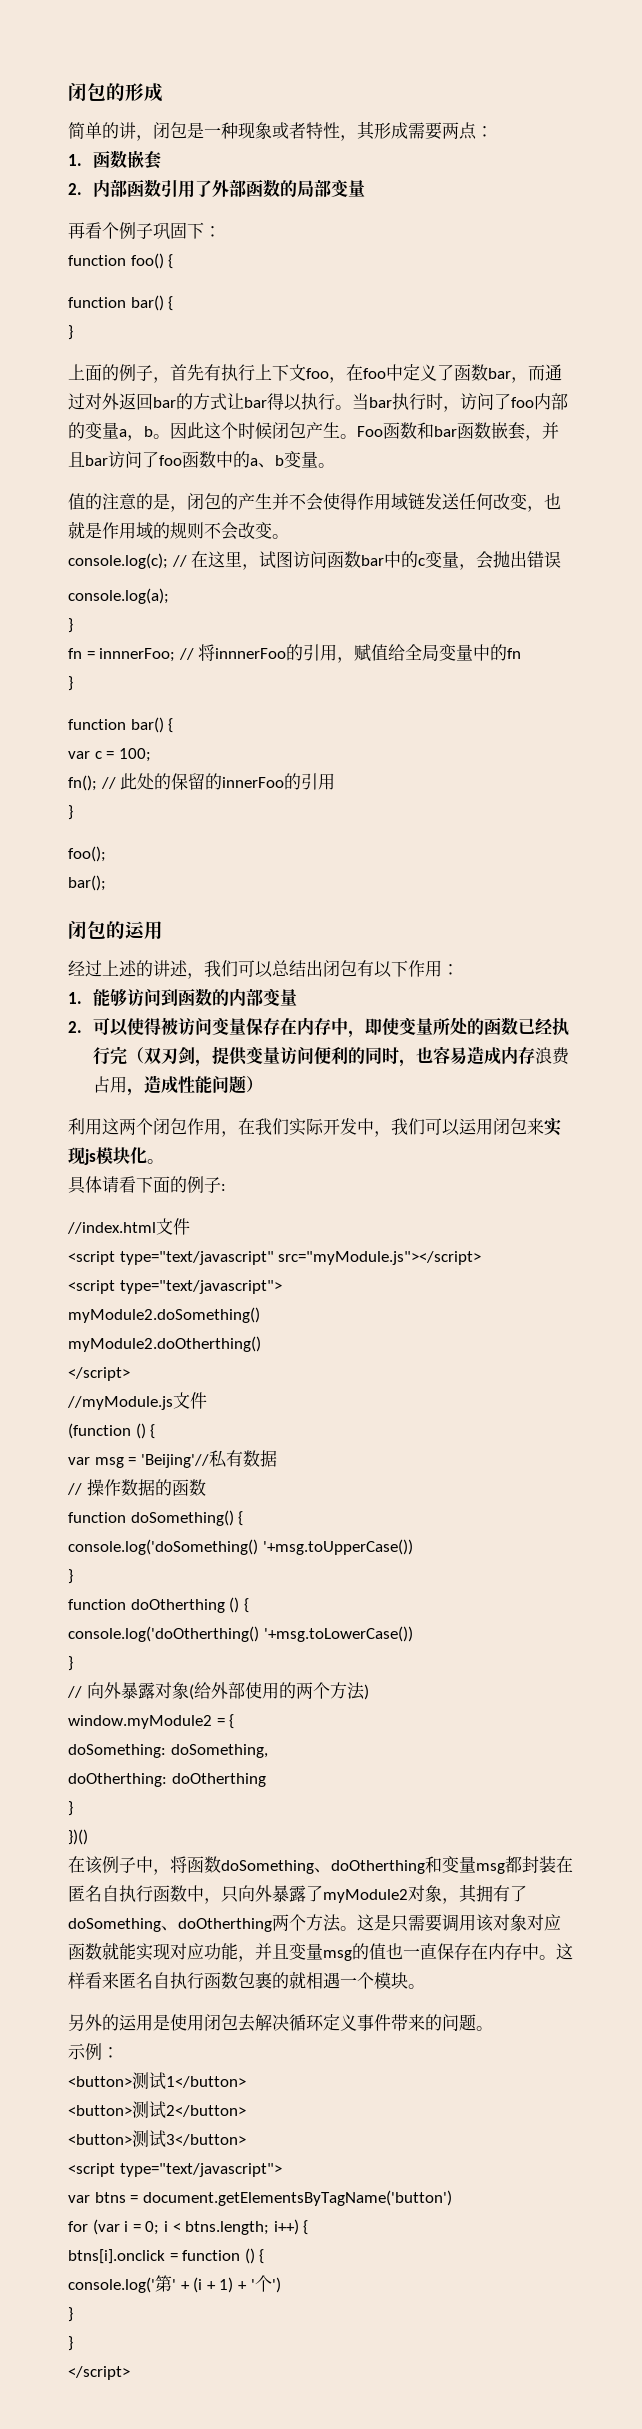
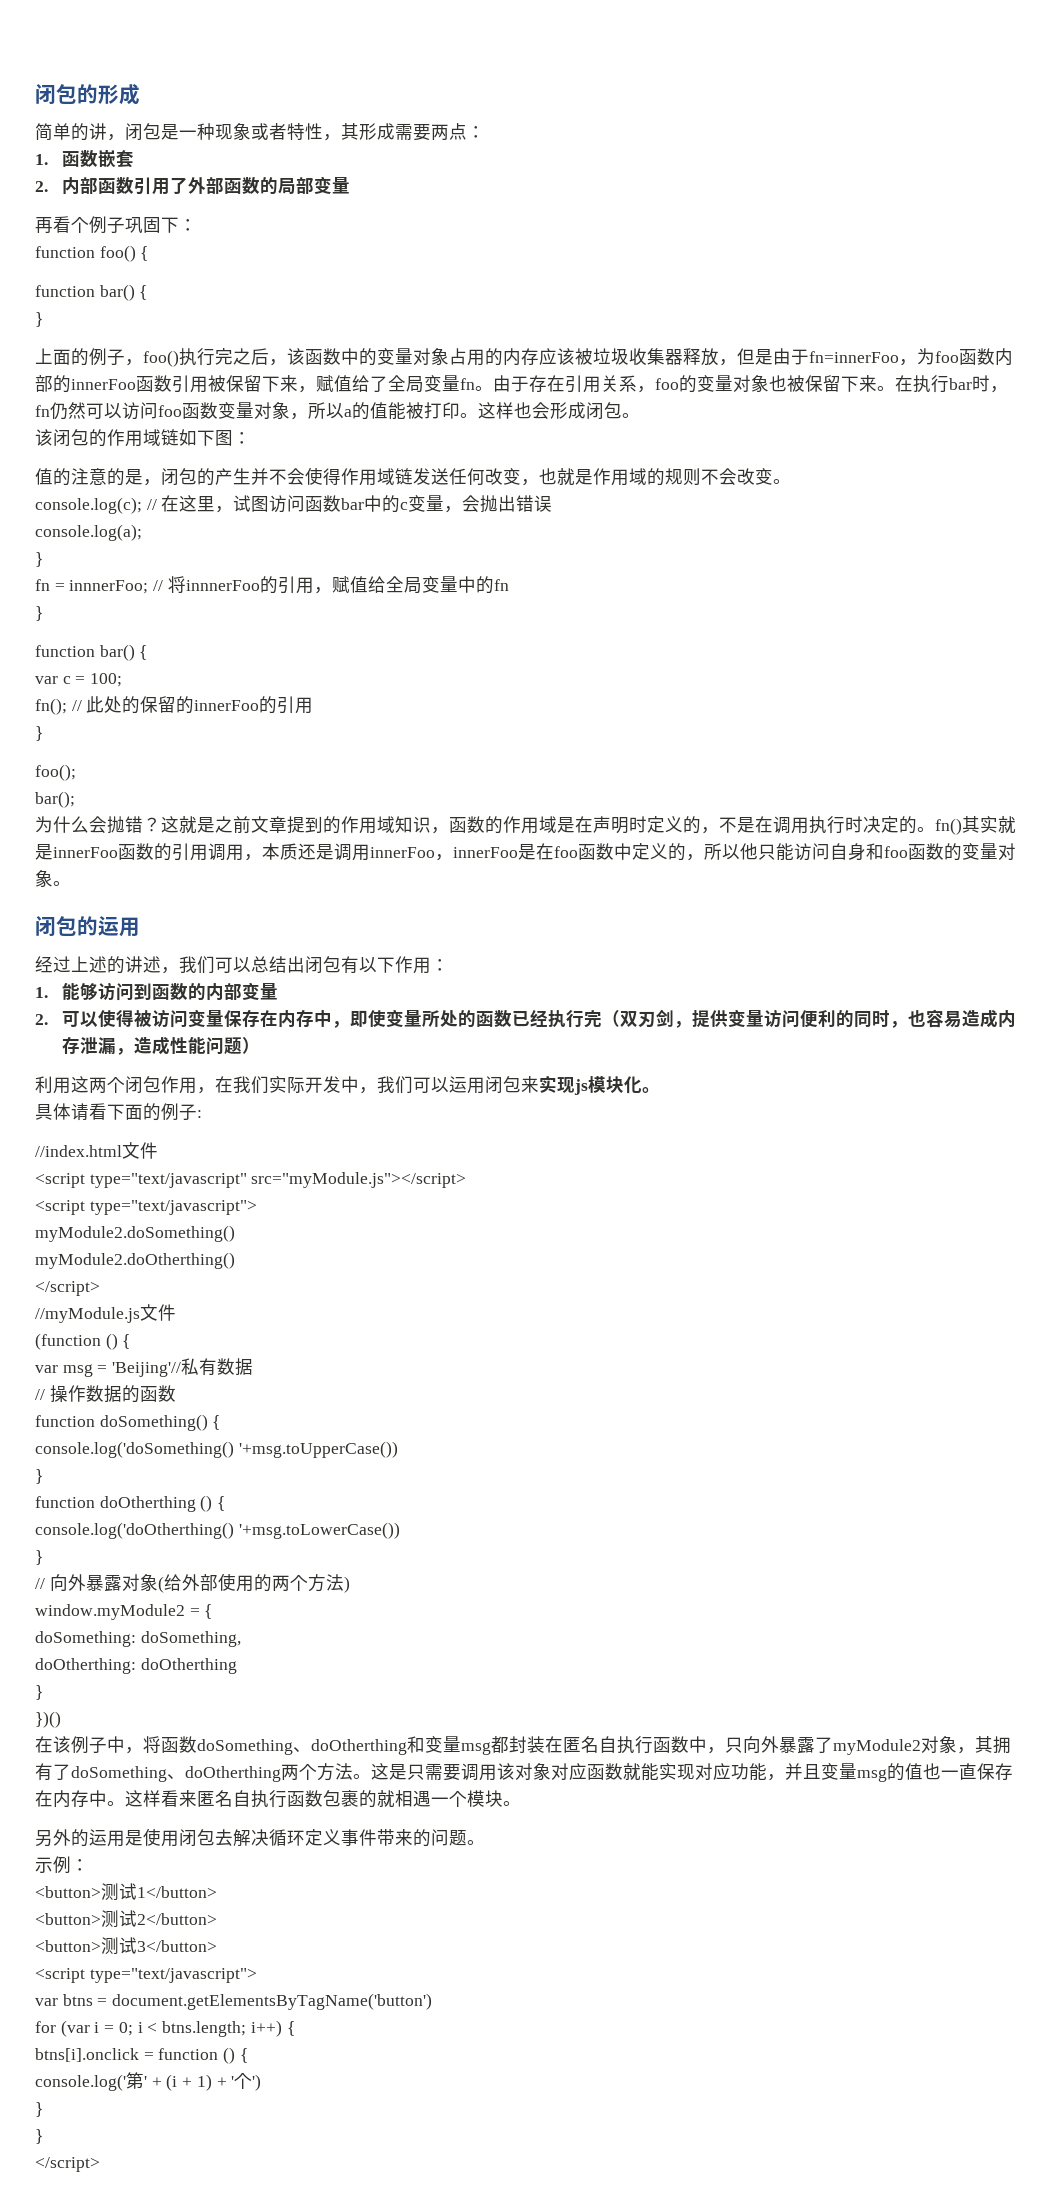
[170,364,562,383] [68,393,568,412] [68,422,559,441] [68,451,335,468] 首先有执行上下文foo，在foo中定义了函数bar，而通过对外返回bar的方式让bar得以执行。当bar执行时，访问了foo内部的变量a，b。因此这个时候闭包产生。Foo函数和bar函数嵌套，并且bar访问了foo函数中的a、b变量。 -> [143,348,1013,367] [35,375,1008,393] [35,402,640,420] [35,429,251,447] foo()执行完之后，该函数中的变量对象占用的内存应该被垃圾收集器释放，但是由于fn=innerFoo，为foo函数内部的innerFoo函数引用被保留下来，赋值给了全局变量fn。由于存在引用关系，foo的变量对象也被保留下来。在执行bar时，fn仍然可以访问foo函数变量对象，所以a的值能被打印。这样也会形成闭包。 // 该闭包的作用域链如下图：
(106, 883) none -> [35,816,1016,835] [35,843,1016,861] [35,870,71,887] // 为什么会抛错？这就是之前文章提到的作用域知识，函数的作用域是在声明时定义的，不是在调用执行时决定的。fn()其实就是innerFoo函数的引用调用，本质还是调用innerFoo，innerFoo是在foo函数中定义的，所以他只能访问自身和foo函数的变量对象。
[534,1047,570,1065] [92,1076,127,1093] 浪费占用 -> [79,1037,116,1054] 泄漏

